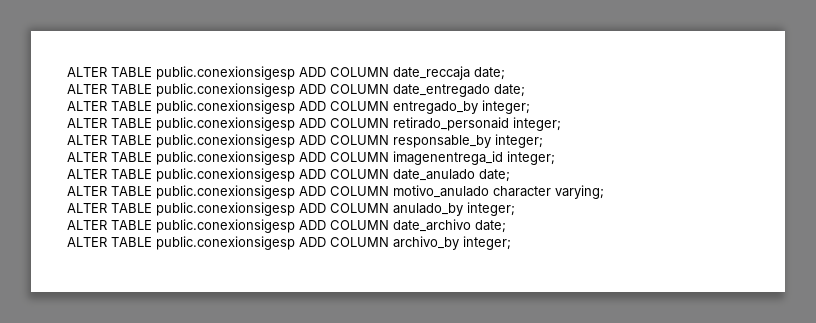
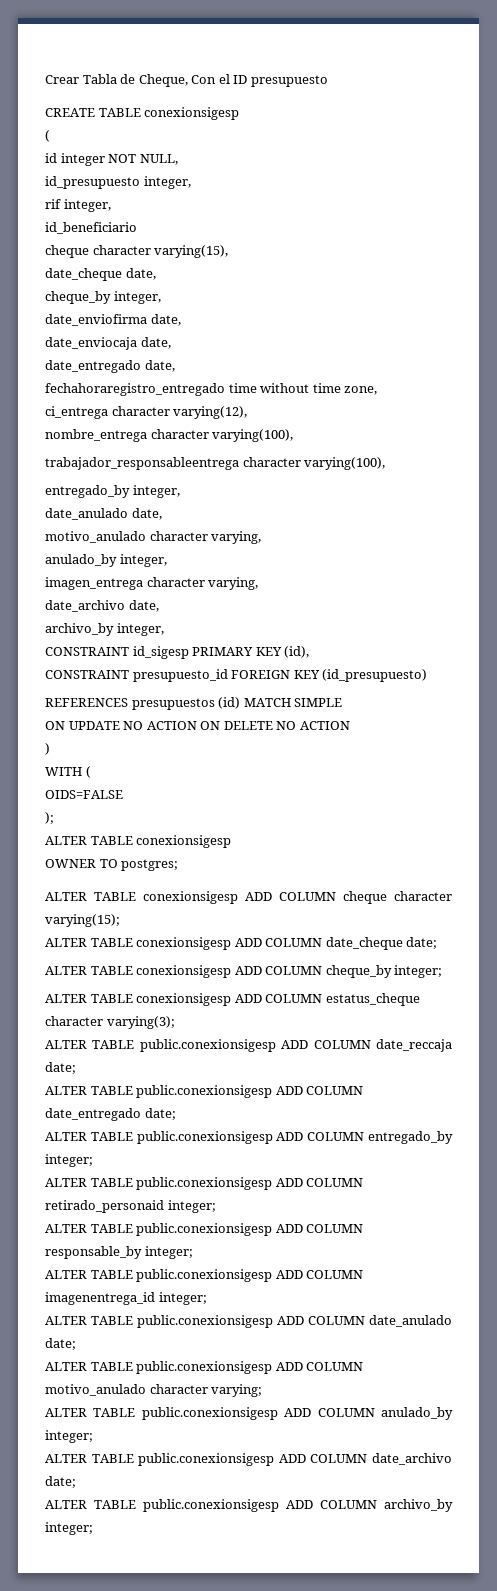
(67, 72) none -> [45,74,328,87] [45,107,240,120] [45,130,50,142] [45,153,178,166] [45,176,191,189] [45,199,111,212] [45,222,137,234] [45,245,229,258] [45,268,156,281] [45,291,161,304] [45,314,181,326] [45,337,171,350] [45,360,175,373] [45,383,378,396] [45,406,248,419] [45,429,294,442] [45,457,386,470] [45,485,180,498] [45,508,162,520] [45,531,262,544] [45,554,167,567] [45,577,259,590] [45,600,159,612] [45,623,164,636] [45,646,310,659] [45,669,428,682] [45,697,343,710] [45,721,350,730] [45,743,50,755] [45,766,91,778] [45,790,123,799] [45,812,54,824] [45,835,232,848] [45,859,179,871] [45,891,452,904] [45,914,120,927] [45,937,438,950] [45,965,443,978] [45,993,420,1006] [45,1016,175,1029] Crear Tabla de Cheque, Con el ID presupuesto // CREATE TABLE conexionsigesp // ( // id integer NOT NULL, // id_presupuesto integer, // rif integer, // id_beneficiario // cheque character varying(15), // date_cheque date, // cheque_by integer, // date_enviofirma date, // date_enviocaja date, // date_entregado date, // fechahoraregistro_entregado time without time zone, // ci_entrega character varying(12), // nombre_entrega character varying(100), // trabajador_responsableentrega character varying(100), // entregado_by integer, // date_anulado date, // motivo_anulado character varying, // anulado_by integer, // imagen_entrega character varying, // date_archivo date, // archivo_by integer, // CONSTRAINT id_sigesp PRIMARY KEY (id), // CONSTRAINT presupuesto_id FOREIGN KEY (id_presupuesto) // REFERENCES presupuestos (id) MATCH SIMPLE // ON UPDATE NO ACTION ON DELETE NO ACTION // ) // WITH ( // OIDS=FALSE // ); // ALTER TABLE conexionsigesp // OWNER TO postgres; // ALTER TABLE conexionsigesp ADD COLUMN cheque character varying(15); // ALTER TABLE conexionsigesp ADD COLUMN date_cheque date; // ALTER TABLE conexionsigesp ADD COLUMN cheque_by integer; // ALTER TABLE conexionsigesp ADD COLUMN estatus_cheque character varying(3); //

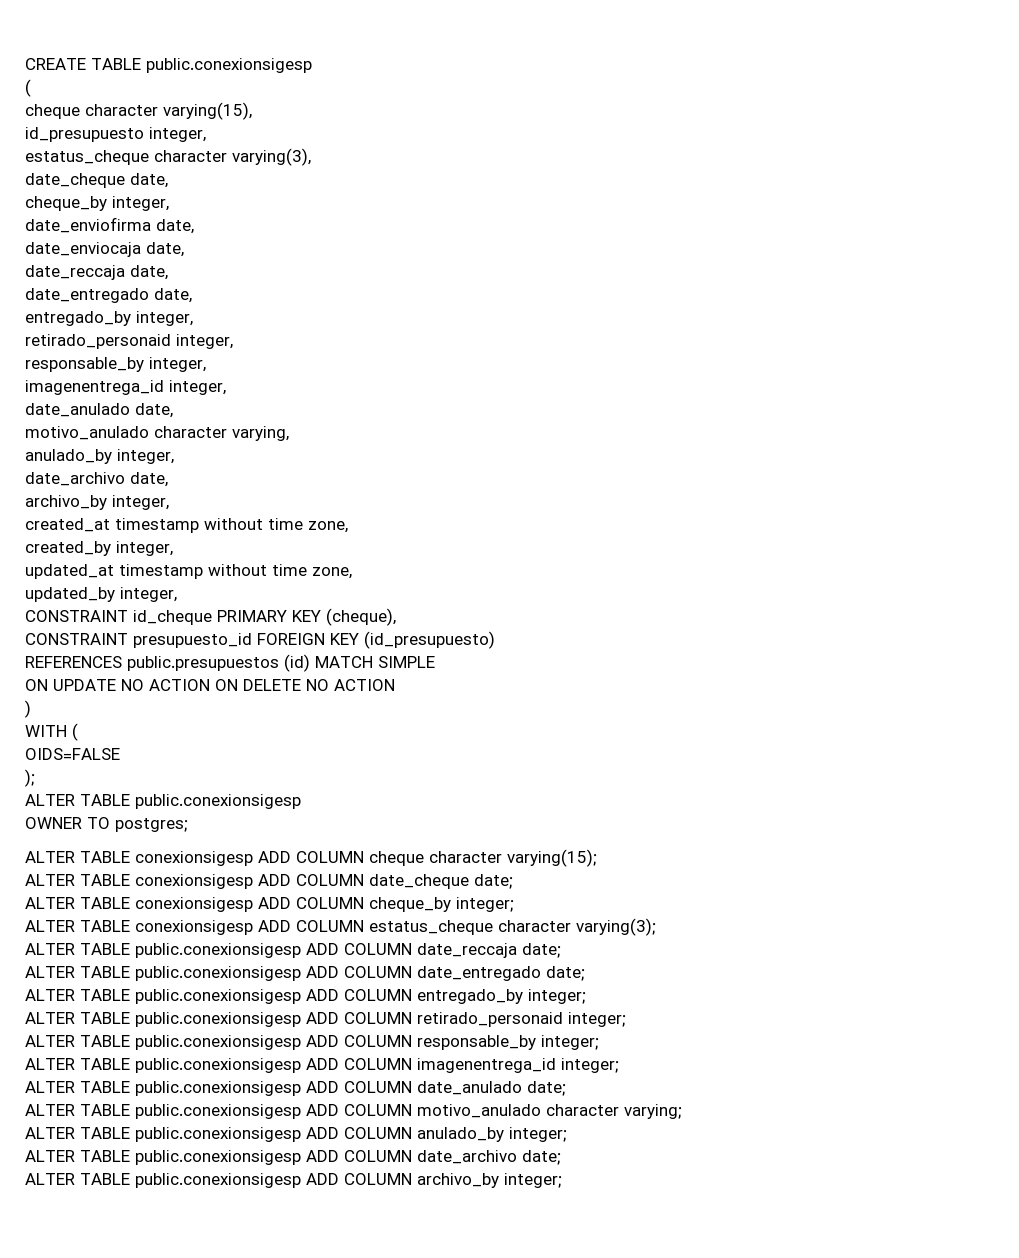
[45,74,328,87] Crear Tabla de Cheque, Con el ID presupuesto // -> (25, 64) none
[144,107,240,120] [45,130,50,142] [45,153,178,166] [45,176,191,189] [45,199,111,212] [45,222,137,234] [45,245,229,258] conexionsigesp // ( // id integer NOT NULL, // id_presupuesto integer, // rif integer, // id_beneficiario // cheque character varying(15), -> [146,58,312,73] [25,79,31,97] [25,102,252,120] [25,127,206,142] [25,148,311,166] public.conexionsigesp // ( // cheque character varying(15), // id_presupuesto integer, // estatus_cheque character varying(3),
(171, 343) none -> [25,265,168,280] // date_reccaja date,
[45,383,378,396] [45,406,248,419] [45,429,294,442] [45,457,386,470] [45,485,130,498] fechahoraregistro_entregado time without time zone, // ci_entrega character varying(12), // nombre_entrega character varying(100), // trabajador_responsableentrega character varying(100), // entregado_by -> [25,311,193,326] [25,334,233,349] [25,357,206,372] [25,380,164,395] entregado_by integer, // retirado_personaid integer, // responsable_by integer, // imagenentrega_id
[45,577,259,590] // imagen_entrega character varying, -> (174, 456) none
[45,646,189,659] // CONSTRAINT id_sigesp -> [25,518,348,533] [25,541,173,556] [25,564,352,579] [25,587,177,602] [25,610,212,625] // created_at timestamp without time zone, // created_by integer, // updated_at timestamp without time zone, // updated_by integer, // CONSTRAINT id_cheque
[284,646,310,658] (id), -> [326,608,396,626] (cheque),
[131,698,215,710] presupuestos -> [127,656,279,671] public.presupuestos
[136,835,232,848] conexionsigesp -> [135,794,301,809] public.conexionsigesp

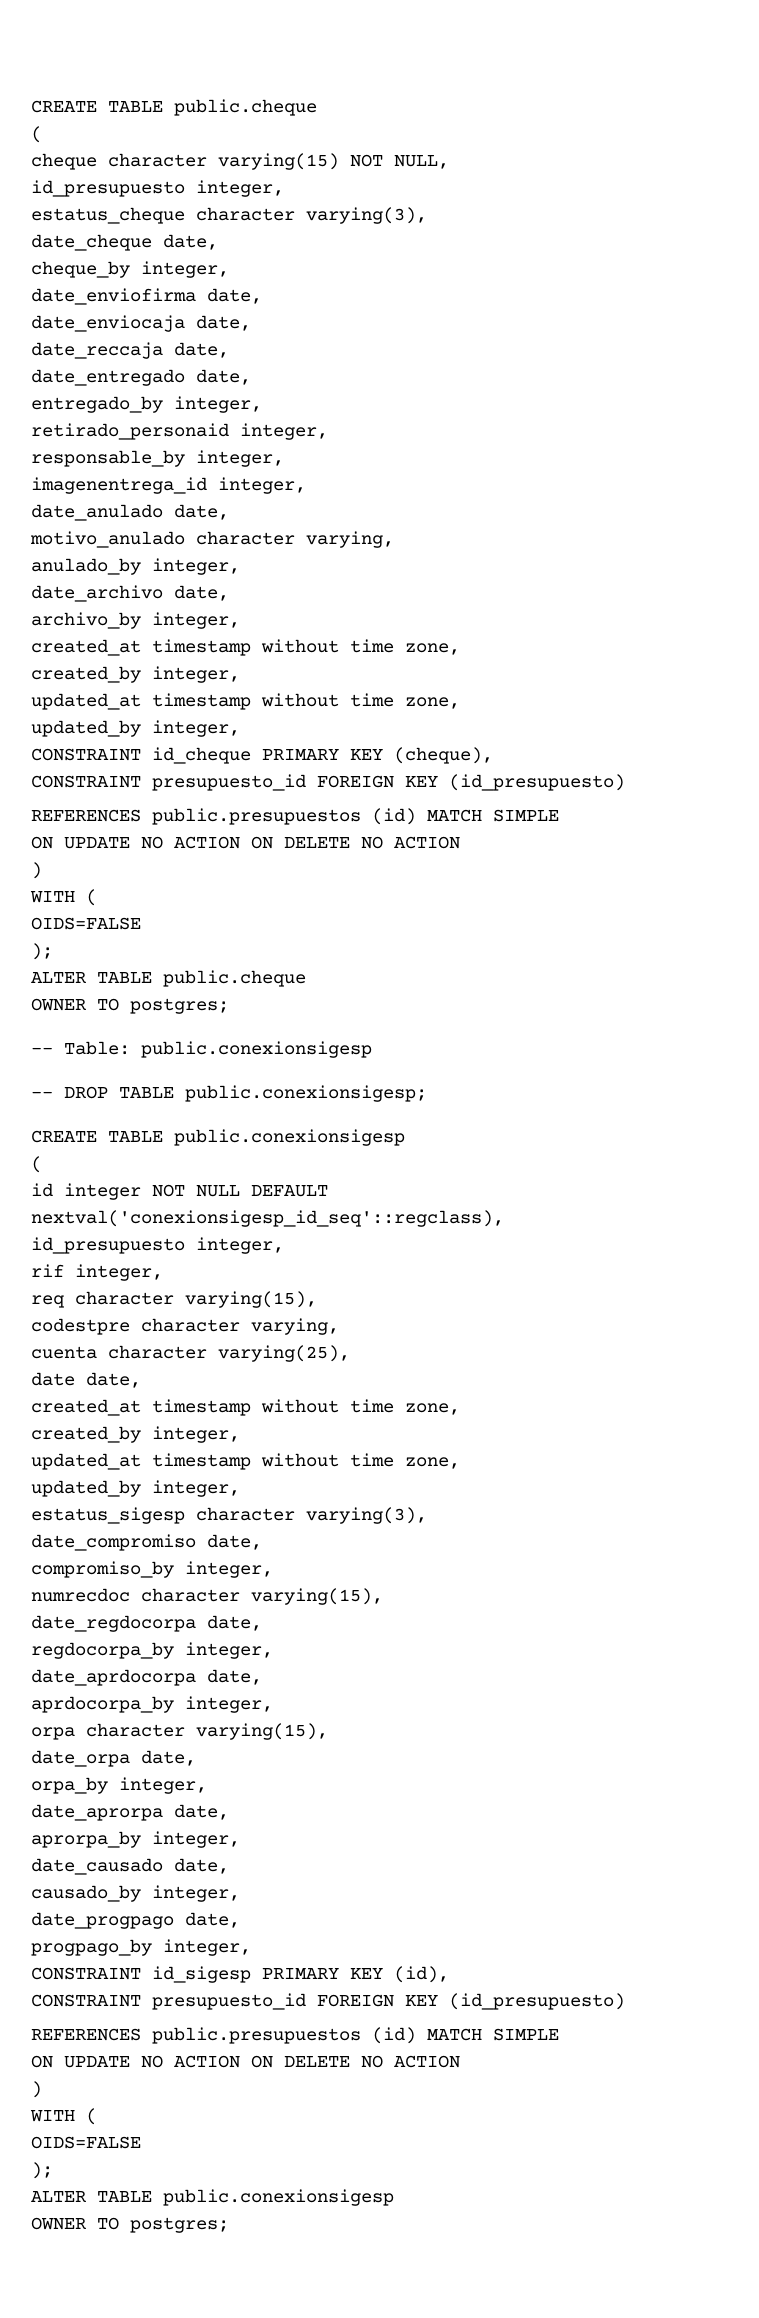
[25,58,312,73] CREATE TABLE public.conexionsigesp -> [31,99,317,116] CREATE TABLE public.cheque
[163,102,252,120] varying(15), -> [218,153,449,170] varying(15) NOT NULL,
(35, 778) none -> [31,970,306,987] [31,998,229,1014] [31,1041,372,1058] [31,1085,427,1102] [31,1129,405,1146] [31,1156,42,1173] [31,1183,328,1200] [31,1210,504,1227] [31,1237,284,1254] [31,1264,163,1281] [31,1291,317,1308] [31,1318,339,1335] [31,1345,350,1362] [31,1372,141,1388] [31,1399,460,1416] [31,1426,240,1443] [31,1453,460,1470] [31,1480,240,1497] [31,1507,427,1524] [31,1534,262,1551] [31,1561,273,1578] [31,1588,383,1605] [31,1615,262,1632] [31,1642,273,1659] [31,1669,262,1686] [31,1696,273,1713] [31,1723,328,1740] [31,1750,196,1767] [31,1777,207,1794] [31,1804,229,1821] [31,1831,240,1848] [31,1858,229,1875] [31,1885,240,1902] [31,1912,240,1929] [31,1939,251,1956] [31,1966,449,1983] [31,1993,625,2010] [31,2027,559,2044] [31,2055,460,2068] [31,2081,42,2098] [30,2108,97,2125] [31,2136,141,2149] [31,2162,53,2179] // ALTER TABLE public.cheque // OWNER TO postgres; // -- Table: public.conexionsigesp // -- DROP TABLE public.conexionsigesp; // CREATE TABLE public.conexionsigesp // ( // id integer NOT NULL DEFAULT nextval('conexionsigesp_id_seq'::regclass), // id_presupuesto integer, // rif integer, // req character varying(15), // codestpre character varying, // cuenta character varying(25), // date date, // created_at timestamp without time zone, // created_by integer, // updated_at timestamp without time zone, // updated_by integer, // estatus_sigesp character varying(3), // date_compromiso date, // compromiso_by integer, // numrecdoc character varying(15), // date_regdocorpa date, // regdocorpa_by integer, // date_aprdocorpa date, // aprdocorpa_by integer, // orpa character varying(15), // date_orpa date, // orpa_by integer, // date_aprorpa date, // aprorpa_by integer, // date_causado date, // causado_by integer, // date_progpago date, // progpago_by integer, // CONSTRAINT id_sigesp PRIMARY KEY (id), // CONSTRAINT presupuesto_id FOREIGN KEY (id_presupuesto) // REFERENCES public.presupuestos (id) MATCH SIMPLE // ON UPDATE NO ACTION ON DELETE NO ACTION // ) // WITH ( // OIDS=FALSE // );
[25,849,597,867] [25,874,513,889] [25,897,514,912] [25,918,656,936] [25,943,561,958] [25,966,585,981] [25,989,586,1004] [25,1012,626,1027] [25,1035,599,1050] [25,1058,619,1073] [25,1081,566,1096] [25,1104,682,1119] [25,1127,567,1142] [25,1150,561,1165] [25,1173,562,1188] // ALTER TABLE conexionsigesp ADD COLUMN cheque character varying(15); // ALTER TABLE conexionsigesp ADD COLUMN date_cheque date; // ALTER TABLE conexionsigesp ADD COLUMN cheque_by integer; // ALTER TABLE conexionsigesp ADD COLUMN estatus_cheque character varying(3); // ALTER TABLE public.conexionsigesp ADD COLUMN date_reccaja date; // ALTER TABLE public.conexionsigesp ADD COLUMN date_entregado date; // ALTER TABLE public.conexionsigesp ADD COLUMN entregado_by integer; // ALTER TABLE public.conexionsigesp ADD COLUMN retirado_personaid integer; // ALTER TABLE public.conexionsigesp ADD COLUMN responsable_by integer; // ALTER TABLE public.conexionsigesp ADD COLUMN imagenentrega_id integer; // ALTER TABLE public.conexionsigesp ADD COLUMN date_anulado date; // ALTER TABLE public.conexionsigesp ADD COLUMN motivo_anulado character varying; // ALTER TABLE public.conexionsigesp ADD COLUMN anulado_by integer; // ALTER TABLE public.conexionsigesp ADD COLUMN date_archivo date; // ALTER TABLE public.conexionsigesp ADD COLUMN archivo_by integer; -> (229, 2225) none

